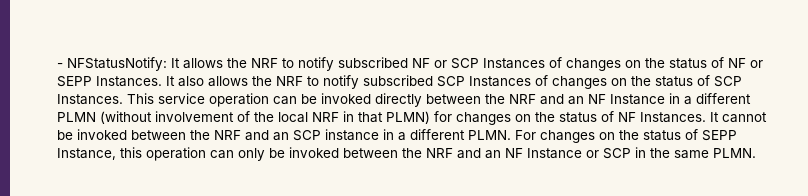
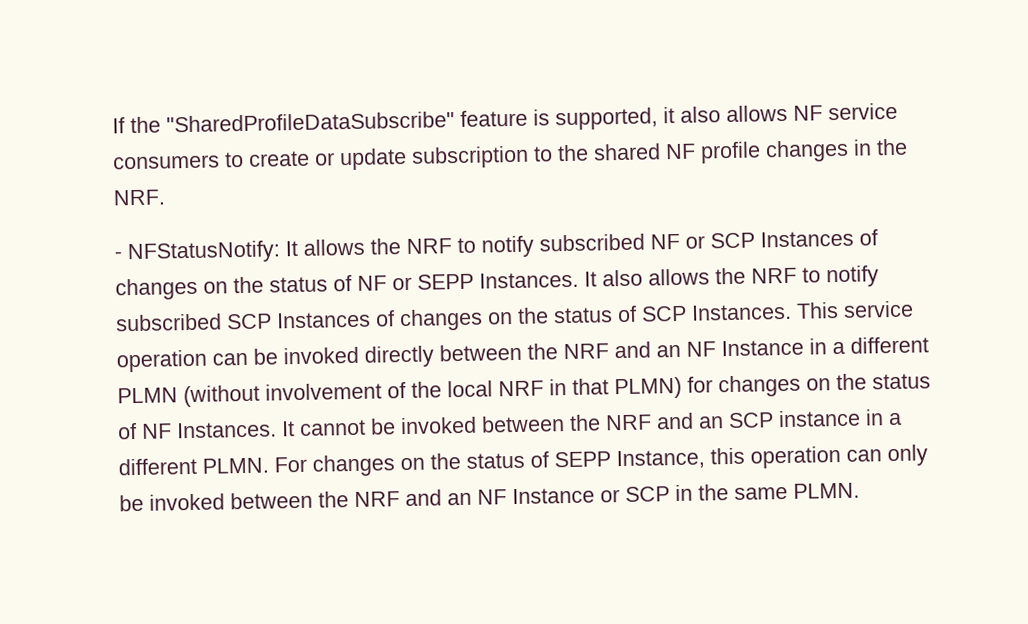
(56, 65) none -> [111,102,898,134] [112,138,908,171] [112,189,165,206] If the "SharedProfileDataSubscribe" feature is supported, it also allows NF service consumers to create or update subscription to the shared NF profile changes in the NRF. //

